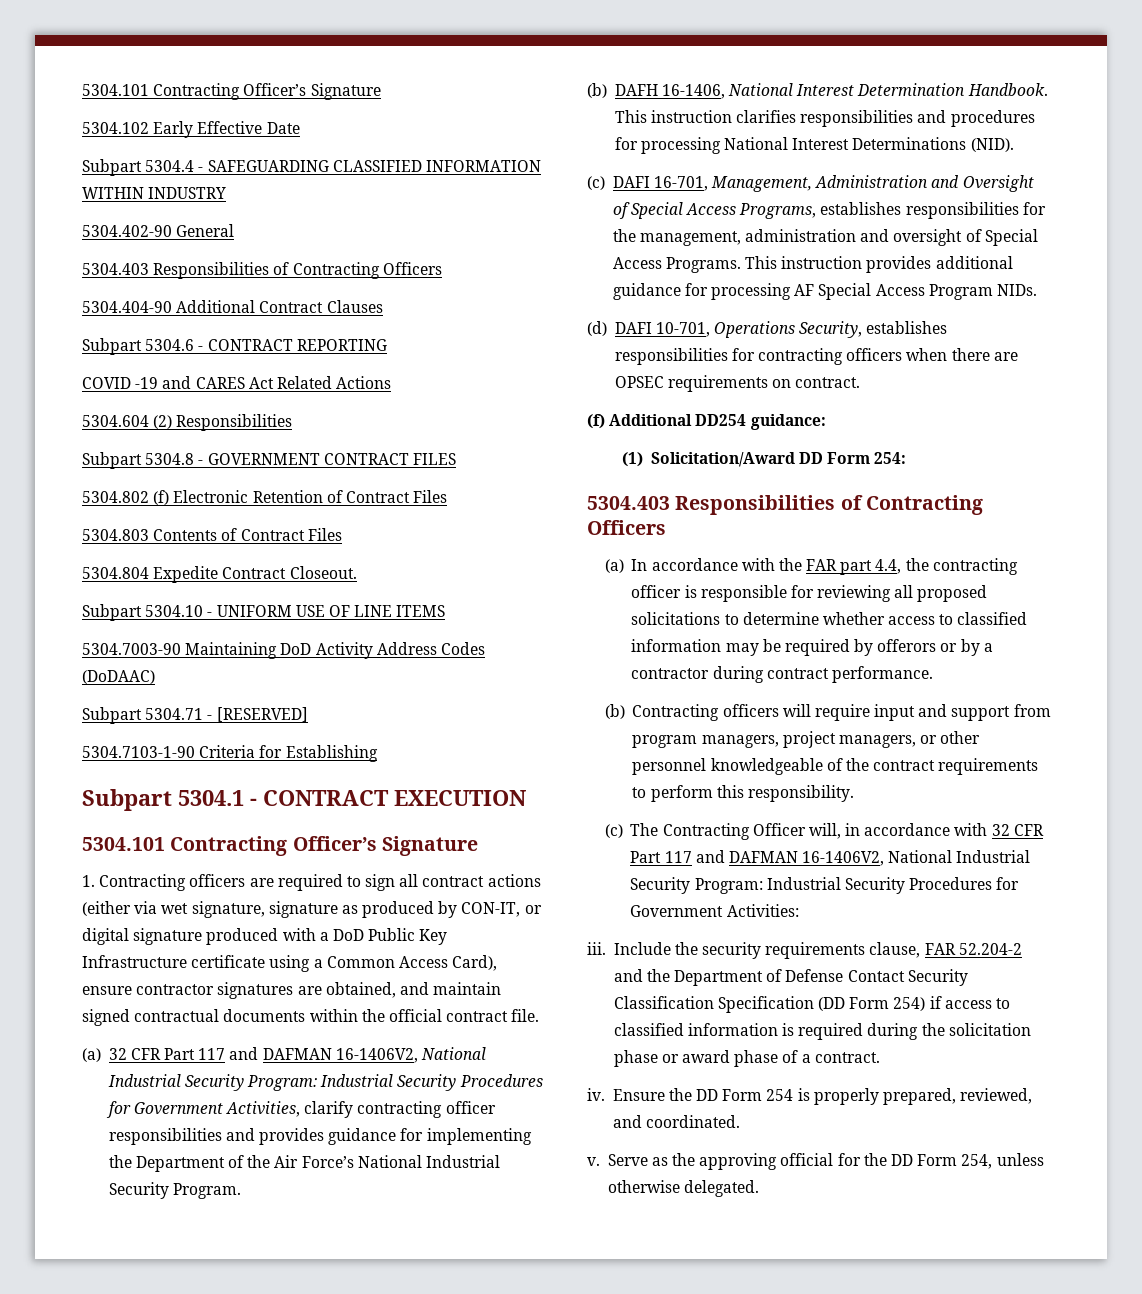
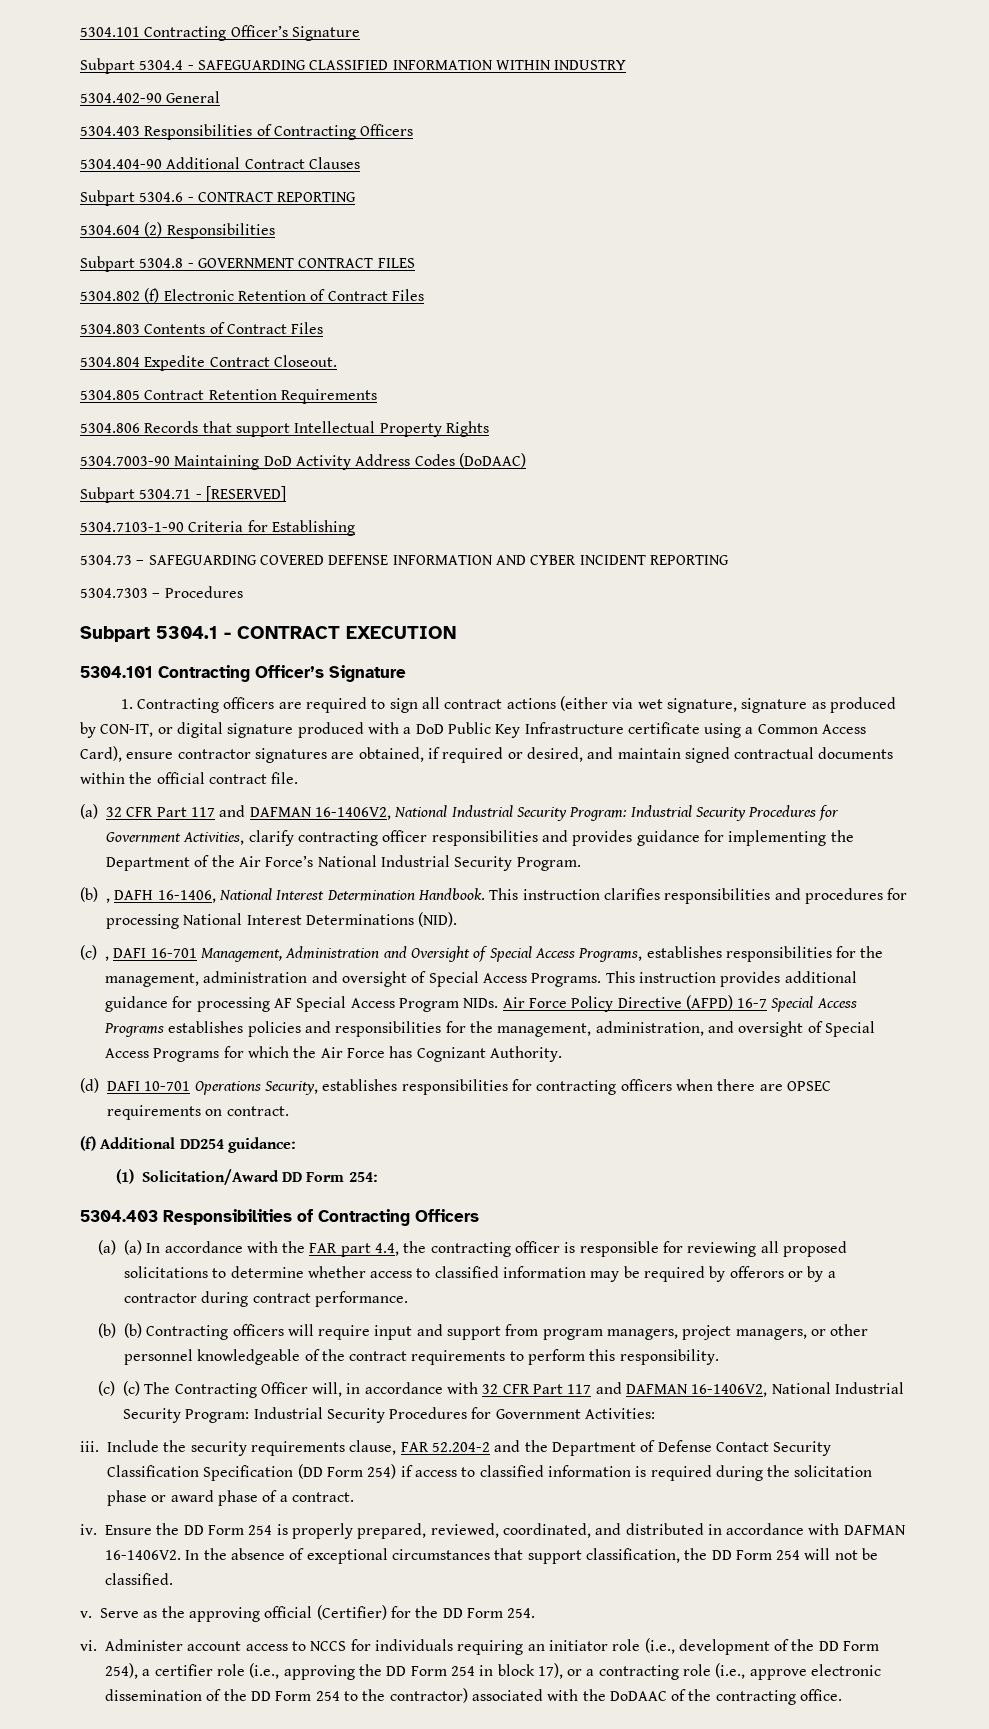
[82,83,381,100] [82,121,300,138] 5304.101 Contracting Officer’s Signature // 5304.102 Early Effective Date -> [80,25,360,41] 5304.101 Contracting Officer’s Signature
[82,376,392,389] // COVID -19 and CARES Act Related Actions -> (357, 197) none
[82,604,446,621] Subpart 5304.10 - UNIFORM USE OF LINE ITEMS -> [80,389,377,404] [80,421,489,437] 5304.805 Contract Retention Requirements // 5304.806 Records that support Intellectual Property Rights
(378, 753) none -> [80,555,729,565] [80,586,243,598] // 5304.73 – SAFEGUARDING COVERED DEFENSE INFORMATION AND CYBER INCIDENT REPORTING // 5304.7303 – Procedures
(396, 990) none -> [427,747,583,763] if required or desired,
(607, 90) none -> [106,898,110,903] ,
[612,176,708,191] DAFI 16-701, -> [105,948,197,961] , DAFI 16-701
(1038, 290) none -> [502,995,857,1012] [104,1021,875,1037] [105,1046,562,1062] Air Force Policy Directive (AFPD) 16-7 Special Access Programs establishes policies and responsibilities for the management, administration, and oversight of Special Access Programs for which the Air Force has Cognizant Authority.
[655,322,710,337] 10-701, -> [144,1081,191,1091] 10-701
(624, 566) none -> [123,1240,142,1255] (a)
(625, 711) none -> [123,1323,142,1338] (b)
(623, 831) none -> [122,1381,140,1396] (c)
[612,1115,740,1128] and coordinated. -> [502,1523,906,1538] [105,1548,879,1564] [105,1573,173,1585] coordinated, and distributed in accordance with DAFMAN 16-1406V2. In the absence of exceptional circumstances that support classification, the DD Form 254 will not be classified.
(834, 1159) none -> [316,1605,387,1620] (Certifier)
[961,1153,1044,1169] [607,1180,759,1197] 254, unless otherwise delegated. -> [507,1608,536,1618] [80,1638,880,1655] [105,1663,882,1680] [105,1688,843,1705] 254. // vi. Administer account access to NCCS for individuals requiring an initiator role (i.e., development of the DD Form 254), a certifier role (i.e., approving the DD Form 254 in block 17), or a contracting role (i.e., approve electronic dissemination of the DD Form 254 to the contractor) associated with the DoDAAC of the contracting office.

